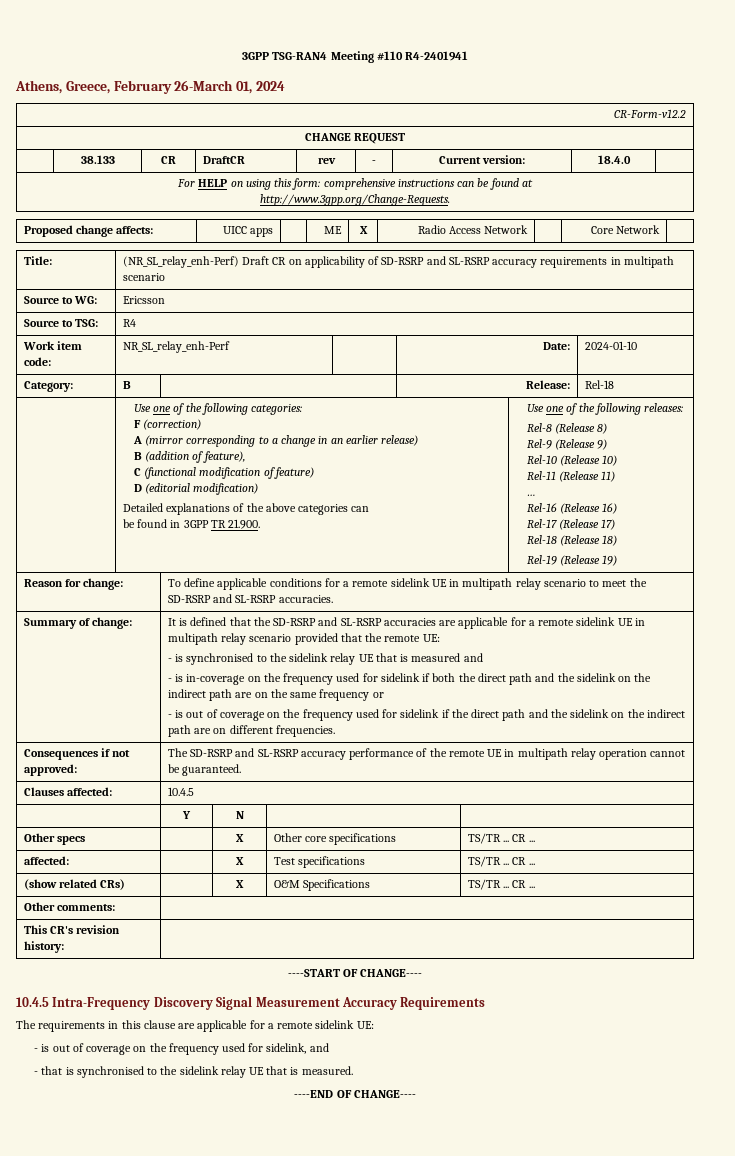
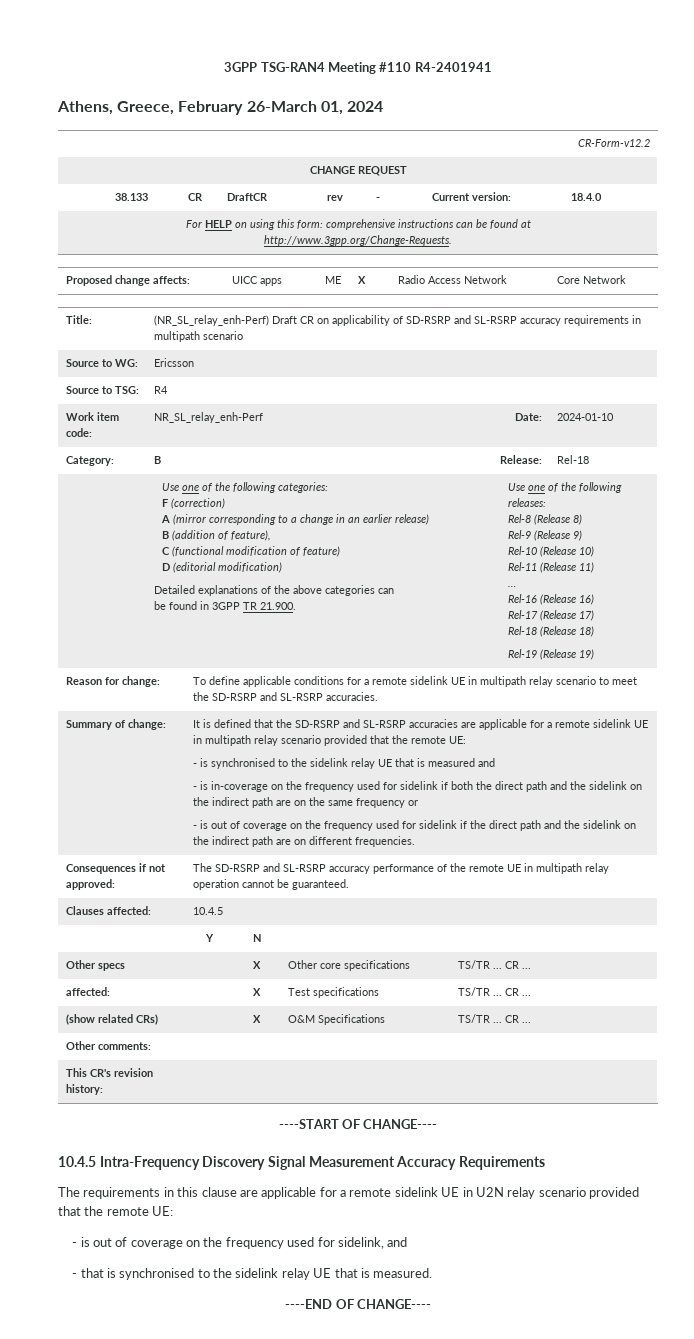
(355, 1024) none -> [441,1187,639,1199] [58,1206,149,1216] UE in U2N relay scenario provided that the remote

